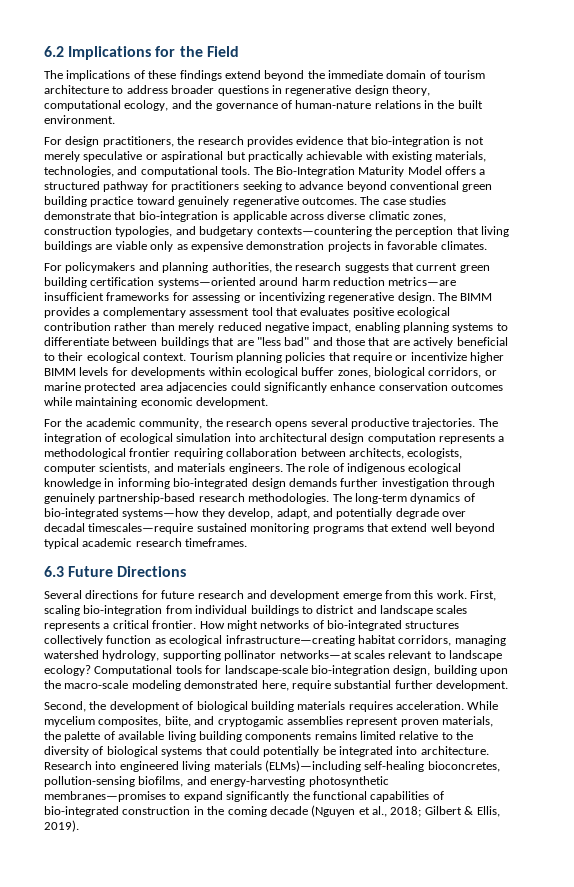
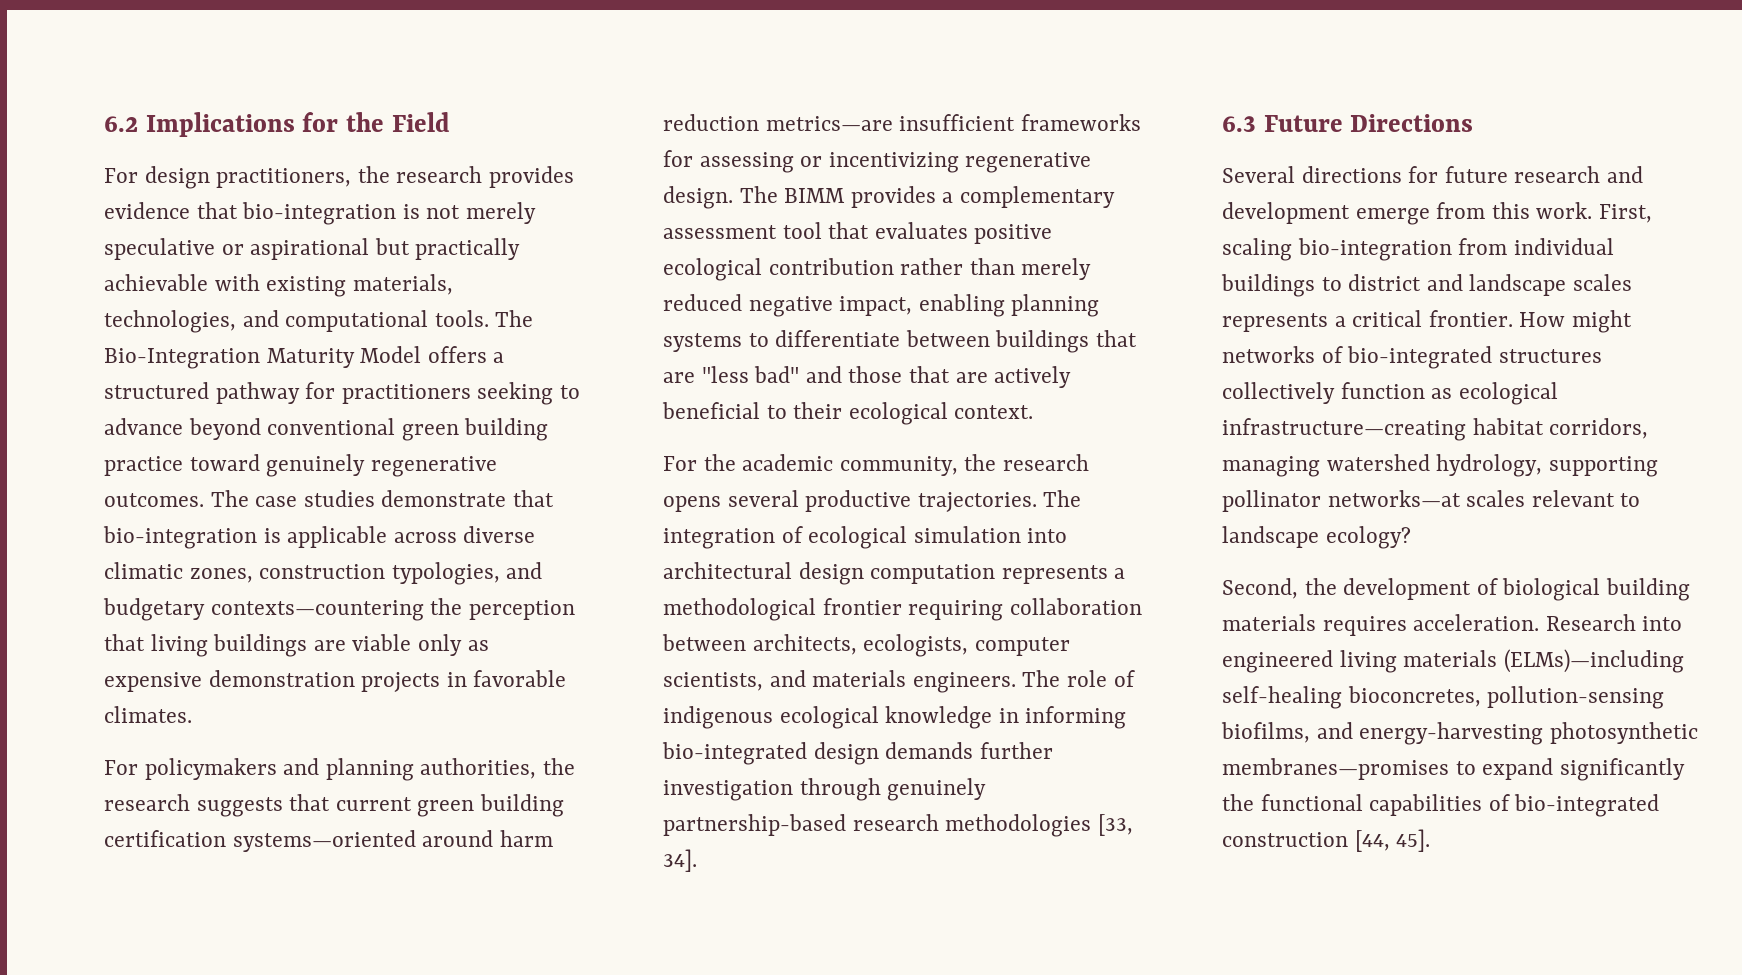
[44,70,486,81] [44,85,430,96] [44,100,483,111] [44,115,115,124] // The implications of these findings extend beyond the immediate domain of tourism architecture to address broader questions in regenerative design theory, computational ecology, and the governance of human-nature relations in the built environment. -> (450, 122) none
[189,352,505,363] [44,367,497,378] [44,382,503,393] [44,397,269,408] Tourism planning policies that require or incentivize higher BIMM levels for developments within ecological buffer zones, biological corridors, or marine protected area adjacencies could significantly enhance conservation outcomes while maintaining economic development. -> (1034, 412) none
[248,493,475,504] [44,508,466,519] [44,523,495,534] [44,538,248,549] methodologies. The long-term dynamics of bio-integrated systems—how they develop, adapt, and potentially degrade over decadal timescales—require sustained monitoring programs that extend well beyond typical academic research timeframes. -> [945,814,1133,837] [663,849,697,872] methodologies [33, 34].
[94,665,508,676] [44,680,508,691] Computational tools for landscape-scale bio-integration design, building upon the macro-scale modeling demonstrated here, require substantial further development. -> (1411, 537) none
[467,701,499,710] [44,716,493,727] [44,731,474,742] [44,746,489,757] While mycelium composites, biite, and cryptogamic assemblies represent proven materials, the palette of available living building components remains limited relative to the diversity of biological systems that could potentially be integrated into architecture. -> (1540, 622) none
[193,805,500,817] [44,820,79,832] in the coming decade (Nguyen et al., 2018; Gilbert & Ellis, 2019). -> [1354,829,1431,852] [44, 45].

